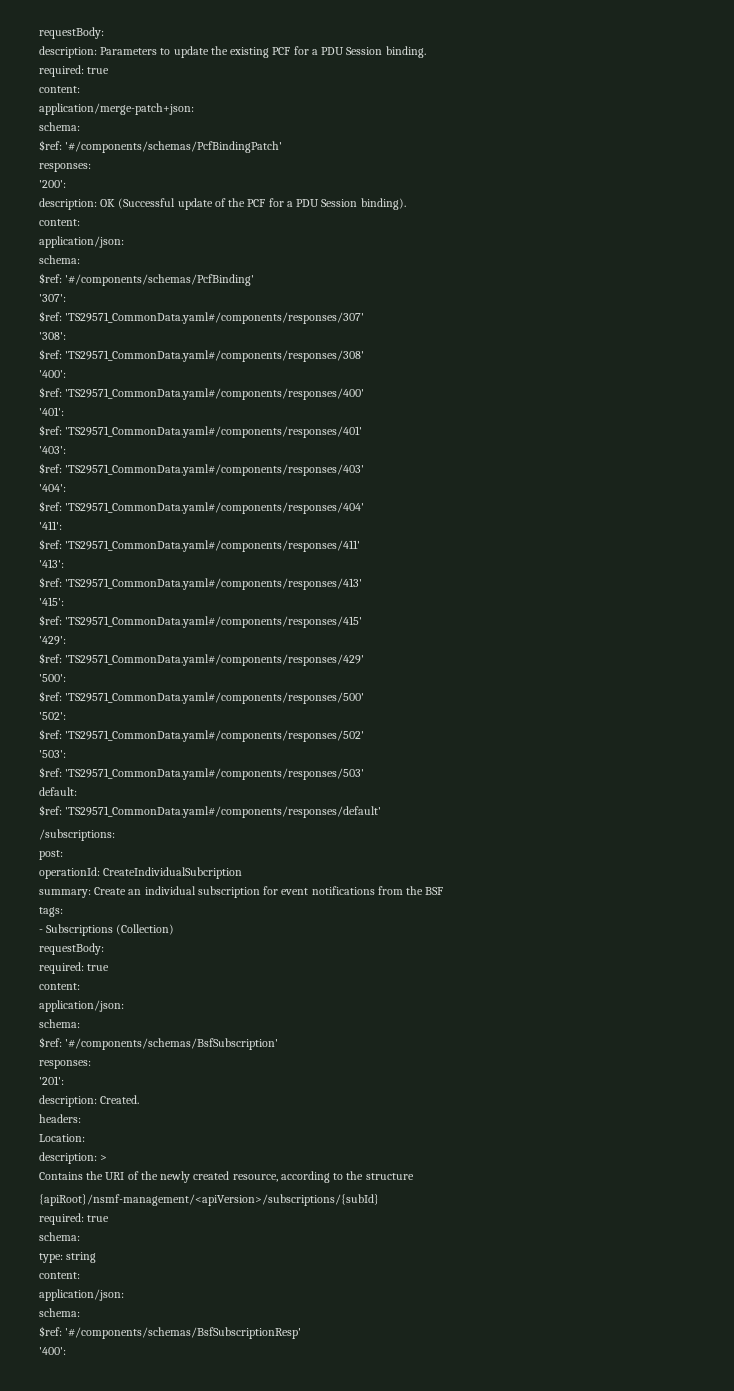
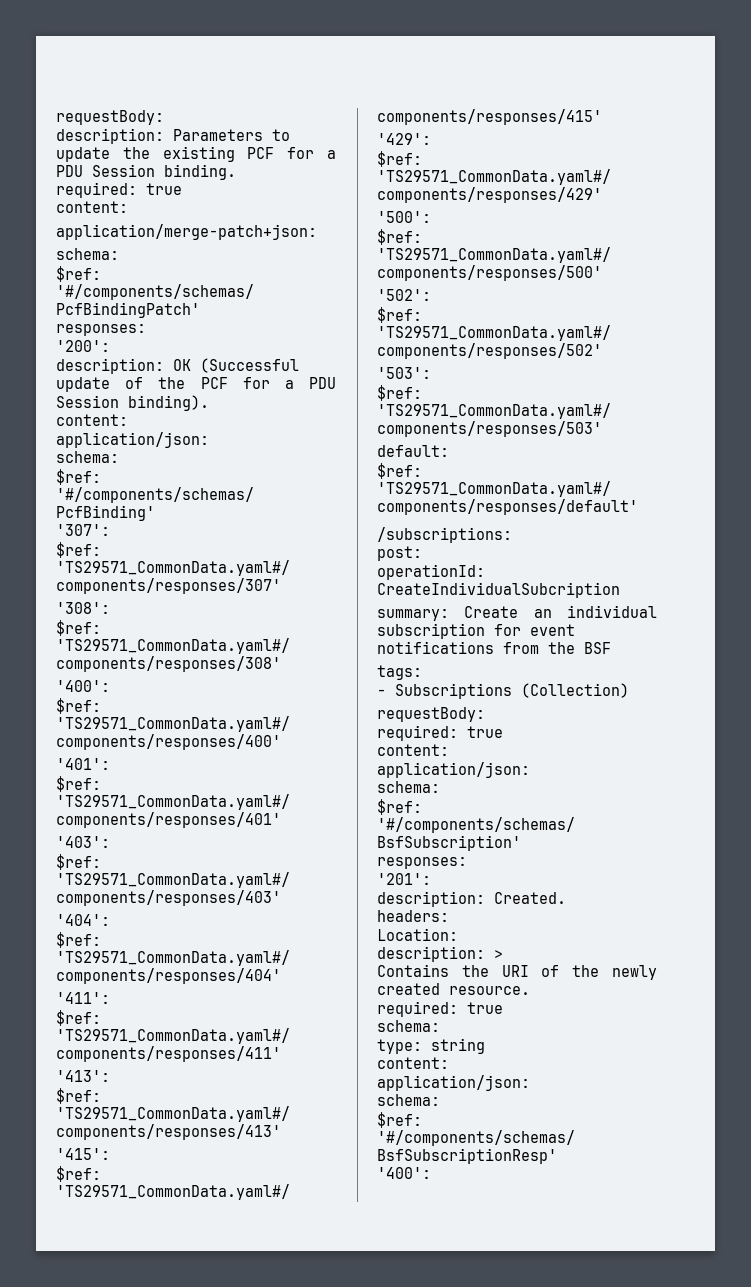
[232,1171,414,1183] [39,1194,379,1206] resource, according to the structure // {apiRoot}/nsmf-management/<apiVersion>/subscriptions/{subId} -> [449,986,530,995] resource.

